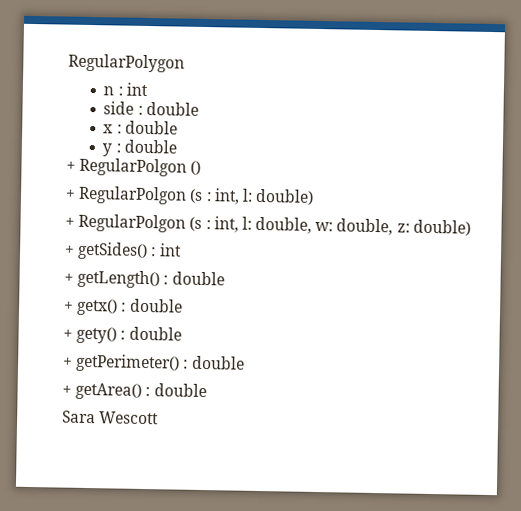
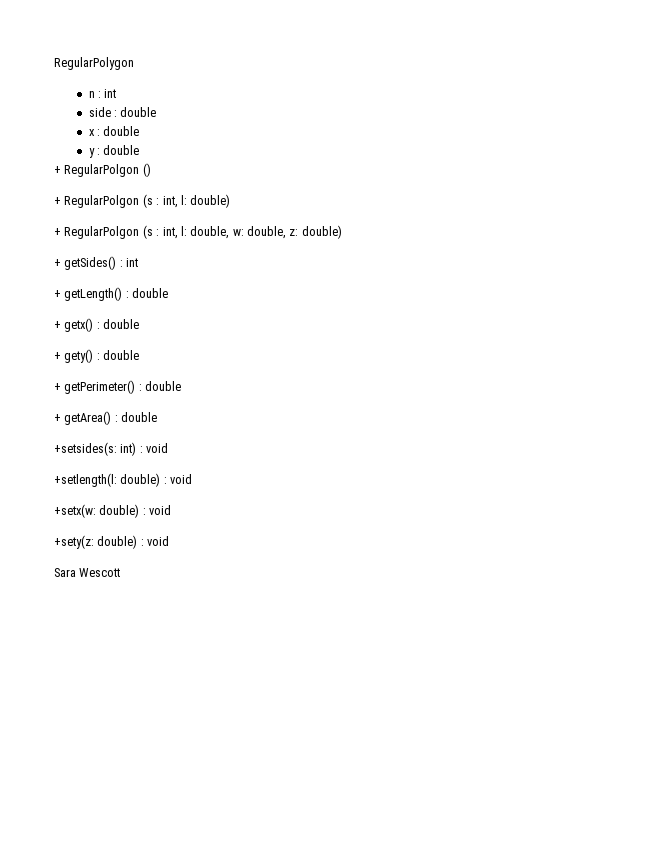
(207, 390) none -> [54,442,169,456] [54,473,193,487] [54,504,172,518] [54,535,170,549] // +setsides(s: int) : void // +setlength(l: double) : void // +setx(w: double) : void // +sety(z: double) : void

